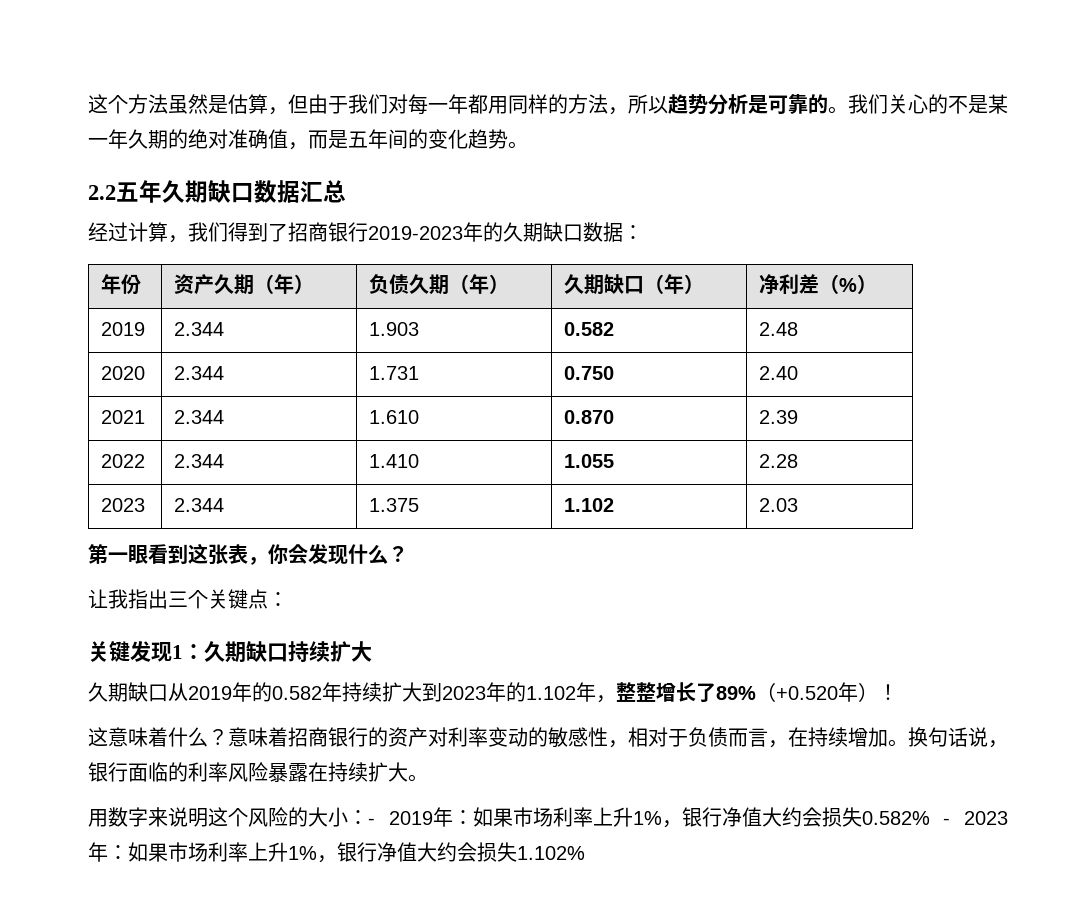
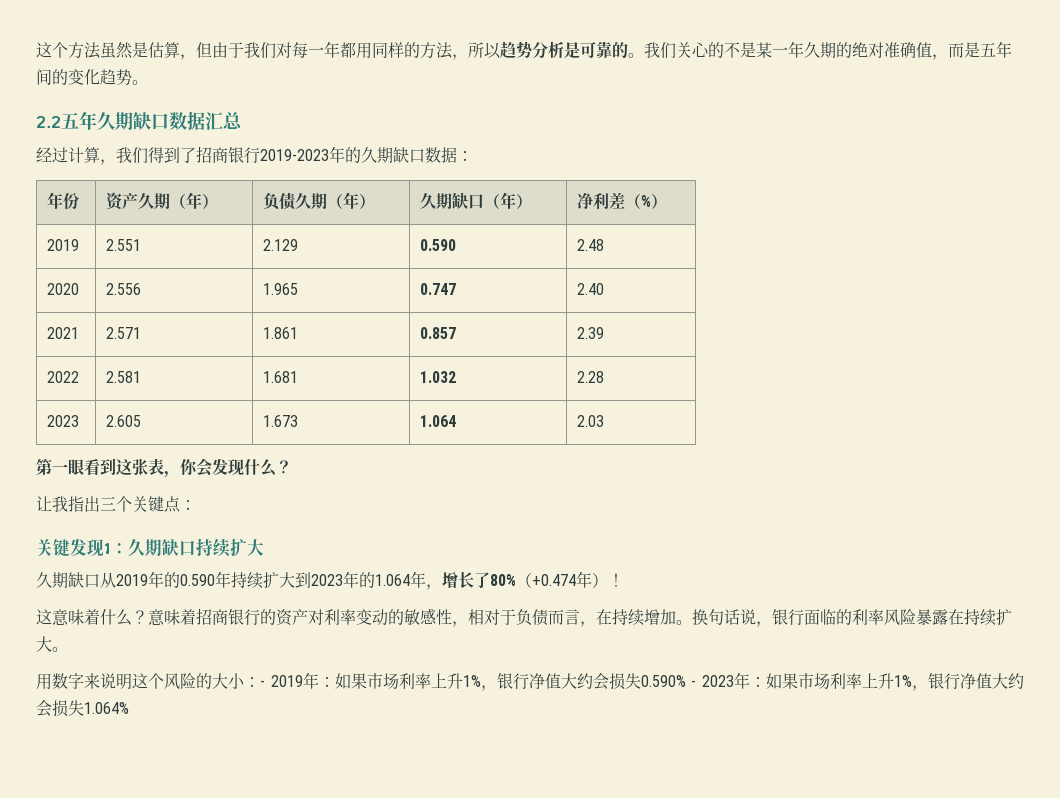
[173,322,224,336] [368,322,419,336] [563,322,614,336] 2.344 | 1.903 | 0.582 -> [105,239,141,251] [262,239,298,251] [419,239,456,251] 2.551 | 2.129 | 0.590
[173,366,224,380] [368,366,419,380] [563,366,614,380] 2.344 | 1.731 | 0.750 -> [105,283,141,295] [262,283,298,295] [419,283,456,295] 2.556 | 1.965 | 0.747
[173,410,224,424] [368,410,419,424] [563,410,614,424] 2.344 | 1.610 | 0.870 -> [105,327,141,339] [262,327,298,339] [419,327,456,339] 2.571 | 1.861 | 0.857
[173,454,224,468] [368,454,419,468] [563,454,614,468] 2.344 | 1.410 | 1.055 -> [105,371,141,383] [262,371,298,383] [419,371,456,383] 2.581 | 1.681 | 1.032
[173,498,224,512] [368,498,419,512] [563,498,614,512] 2.344 | 1.375 | 1.102 -> [105,415,141,427] [262,415,298,427] [419,415,456,427] 2.605 | 1.673 | 1.064
[272,686,322,700] 0.582 -> [180,574,215,586] 0.590
[526,682,838,703] 1.102年，整整增长了89%（+0.520 -> [375,571,576,590] 1.064年，增长了80%（+0.474
[861,811,930,825] 0.582% -> [640,675,686,687] 0.590%
[517,846,585,860] 1.102% -> [84,702,129,714] 1.064%

